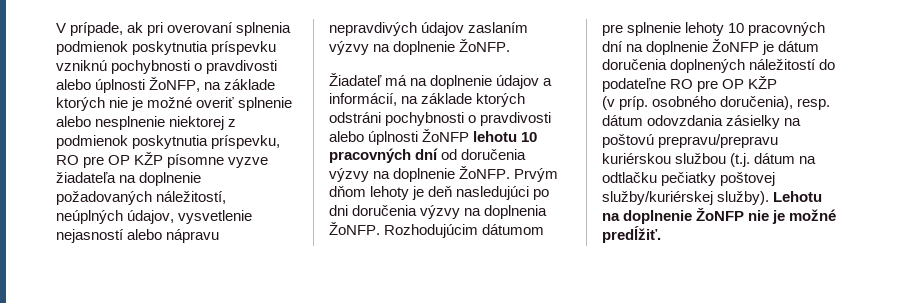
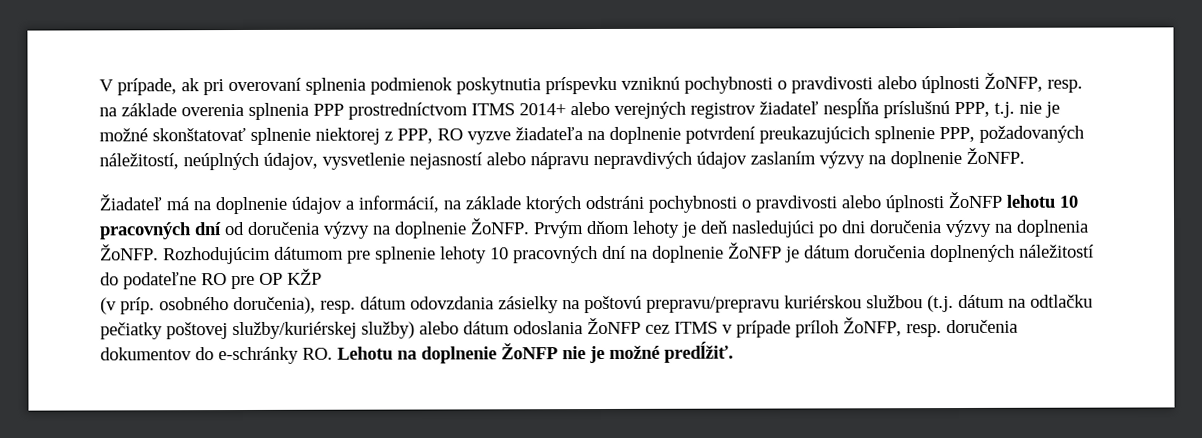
[204,79,276,90] [56,97,293,111] [56,116,237,130] [56,135,281,149] [56,152,269,168] [56,172,202,186] na základe ktorých nie je možné overiť splnenie alebo nesplnenie niektorej z podmienok poskytnutia príspevku, RO pre OP KŽP písomne vyzve žiadateľa na doplnenie -> [1047,79,1083,93] [99,98,1060,120] [99,126,975,145] resp. na základe overenia splnenia PPP prostredníctvom ITMS 2014+ alebo verejných registrov žiadateľ nespĺňa príslušnú PPP, t.j. nie je možné skonštatovať splnenie niektorej z PPP, RO vyzve žiadateľa na doplnenie potvrdení preukazujúcich splnenie PPP,
[717,191,770,205] služby). -> [361,317,1018,339] [100,346,333,365] služby) alebo dátum odoslania ŽoNFP cez ITMS v prípade príloh ŽoNFP, resp. doručenia dokumentov do e-schránky RO.

